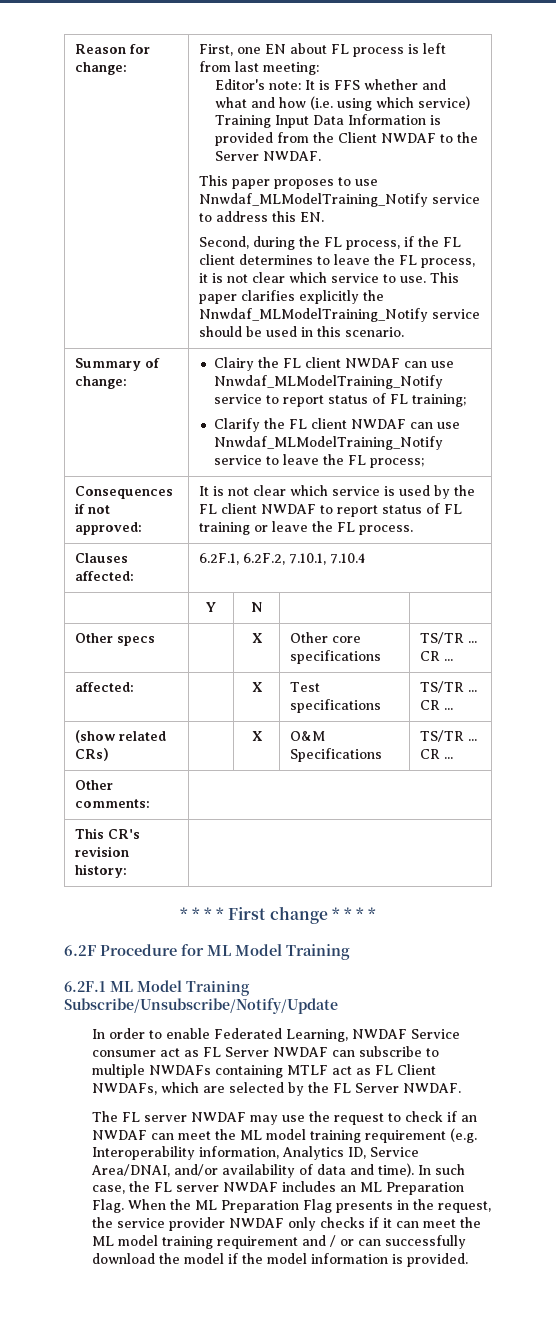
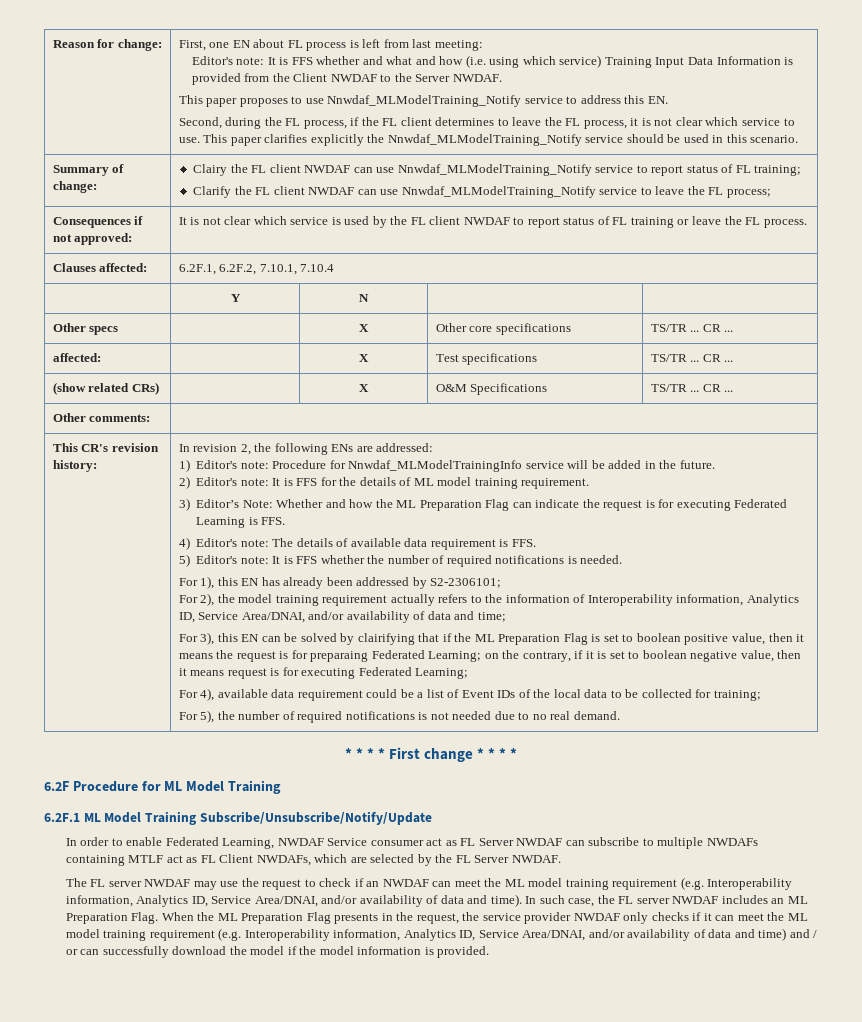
(127, 871) none -> [178,443,434,455] [178,459,715,472] [178,476,590,489] [178,498,788,511] [196,517,286,528] [178,537,536,550] [178,554,623,567] [178,576,502,589] [178,593,799,606] [178,611,506,623] [178,632,805,645] [178,650,802,662] [178,667,469,679] [178,688,761,701] [178,710,620,723] In revision 2, the following ENs are addressed: // 1) Editor's note: Procedure for Nnwdaf_MLModelTrainingInfo service will be added in the future. // 2) Editor's note: It is FFS for the details of ML model training requirement. // 3) Editor’s Note: Whether and how the ML Preparation Flag can indicate the request is for executing Federated Learning is FFS. // 4) Editor's note: The details of available data requirement is FFS. // 5) Editor's note: It is FFS whether the number of required notifications is needed. // For 1), this EN has already been addressed by S2-2306101; // For 2), the model training requirement actually refers to the information of Interoperability information, Analytics ID, Service Area/DNAI, and/or availability of data and time; // For 3), this EN can be solved by clairifying that if the ML Preparation Flag is set to boolean positive value, then it means the request is for preparaing Federated Learning; on the contrary, if it is set to boolean negative value, then it means request is for executing Federated Learning; // For 4), available data requirement could be a list of Event IDs of the local data to be collected for training; // For 5), the number of required notifications is not needed due to no real demand.
(298, 1242) none -> [218,928,787,941] (e.g. Interoperability information, Analytics ID, Service Area/DNAI, and/or availability of data and time)

